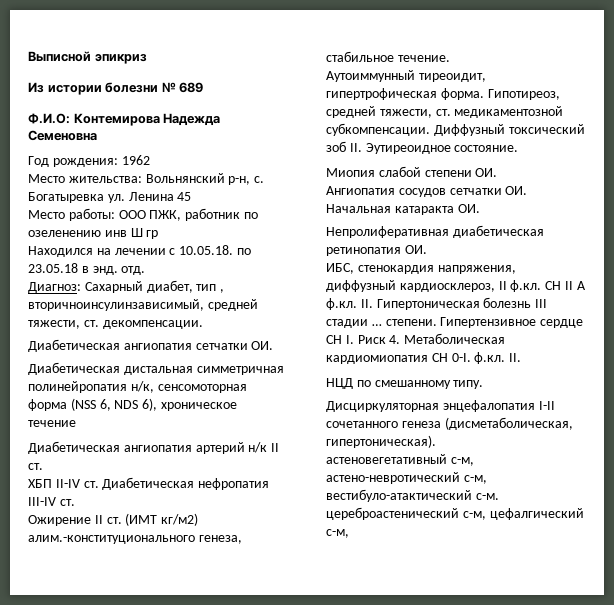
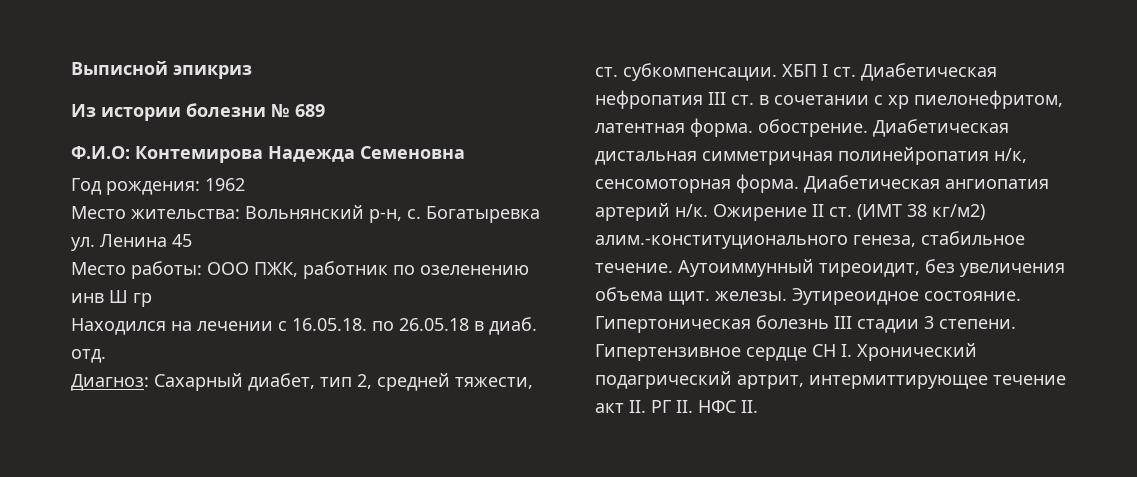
[179,245,251,255] [28,263,118,275] 10.05.18. по 23.05.18 в энд. -> [292,317,537,335] 16.05.18. по 26.05.18 в диаб.
[220,289,225,293] [28,299,258,311] [28,320,203,329] [28,339,274,352] , вторичноинсулинзависимый, средней тяжести, ст. декомпенсации. // Диабетическая ангиопатия сетчатки ОИ. // -> [357,373,533,391] [595,63,997,81] [595,90,1063,109] [595,118,868,137] 2, средней тяжести, ст. субкомпенсации. ХБП I ст. Диабетическая нефропатия III ст. в сочетании с хр пиелонефритом, латентная форма. обострение.
[28,398,237,411] [28,420,76,427] [28,441,280,454] [28,463,43,470] [28,477,270,490] [28,497,75,506] форма (NSS 6, NDS 6), хроническое течение // Диабетическая ангиопатия артерий н/к II ст. // ХБП II-IV ст. Диабетическая нефропатия III-IV ст. // -> [736,174,1049,193] [595,203,708,221] форма. Диабетическая ангиопатия артерий н/к.
(158, 519) none -> [907,204,927,217] 38
(450, 58) // -> (673, 268) none
[326,88,560,100] [326,106,564,118] [326,123,585,136] [326,141,519,154] [326,166,498,177] [326,186,528,197] [326,204,480,215] [326,225,544,238] [326,245,427,256] [326,263,516,274] [326,280,586,292] [326,298,373,310] гипертрофическая форма. Гипотиреоз, средней тяжести, ст. медикаментозной субкомпенсации. Диффузный токсический зоб II. Эутиреоидное состояние. // Миопия слабой степени ОИ. // Ангиопатия сосудов сетчатки ОИ. Начальная катаракта ОИ. // Непролиферативная диабетическая ретинопатия ОИ. // ИБС, стенокардия напряжения, диффузный кардиосклероз, II ф.кл. СН II А ф.кл. II. -> [925,259,1065,277] [595,287,1021,305] без увеличения объема щит. железы. Эутиреоидное состояние.
[371,324,382,326] … -> [924,316,934,329] 3
[357,333,506,344] [326,352,522,364] [326,378,484,389] [326,400,555,412] [326,417,573,430] [326,435,436,448] [326,454,474,466] [326,472,487,484] [326,489,499,502] [326,507,584,520] [326,529,349,538] Риск 4. Метаболическая кардиомиопатия СН 0-I. ф.кл. II. // НЦД по смешанному типу. // Дисциркуляторная энцефалопатия I-II сочетанного генеза (дисметаболическая, гипертоническая). // астеновегетативный с-м, астено-невротический с-м, вестибуло-атактический с-м. цереброастенический с-м, цефалгический с-м, -> [857,343,977,361] [595,371,1066,389] [595,400,758,413] Хронический подагрический артрит, интермиттирующее течение акт II. РГ II. НФС II.

